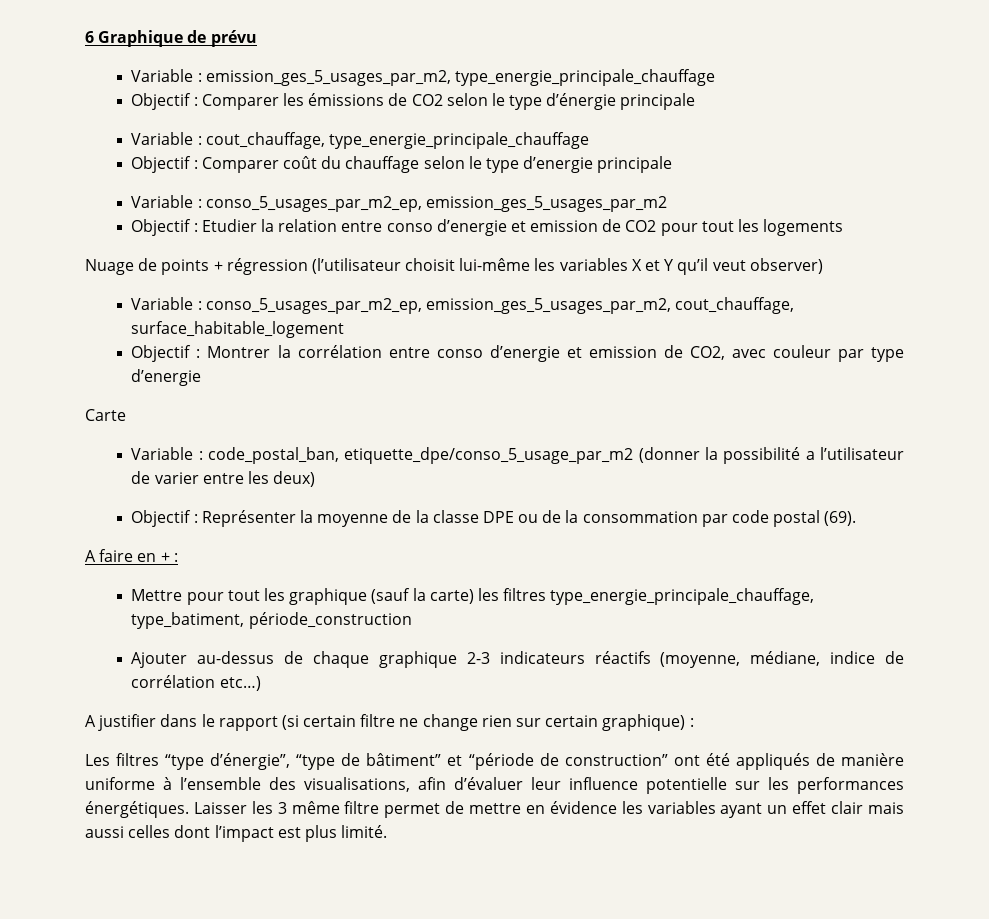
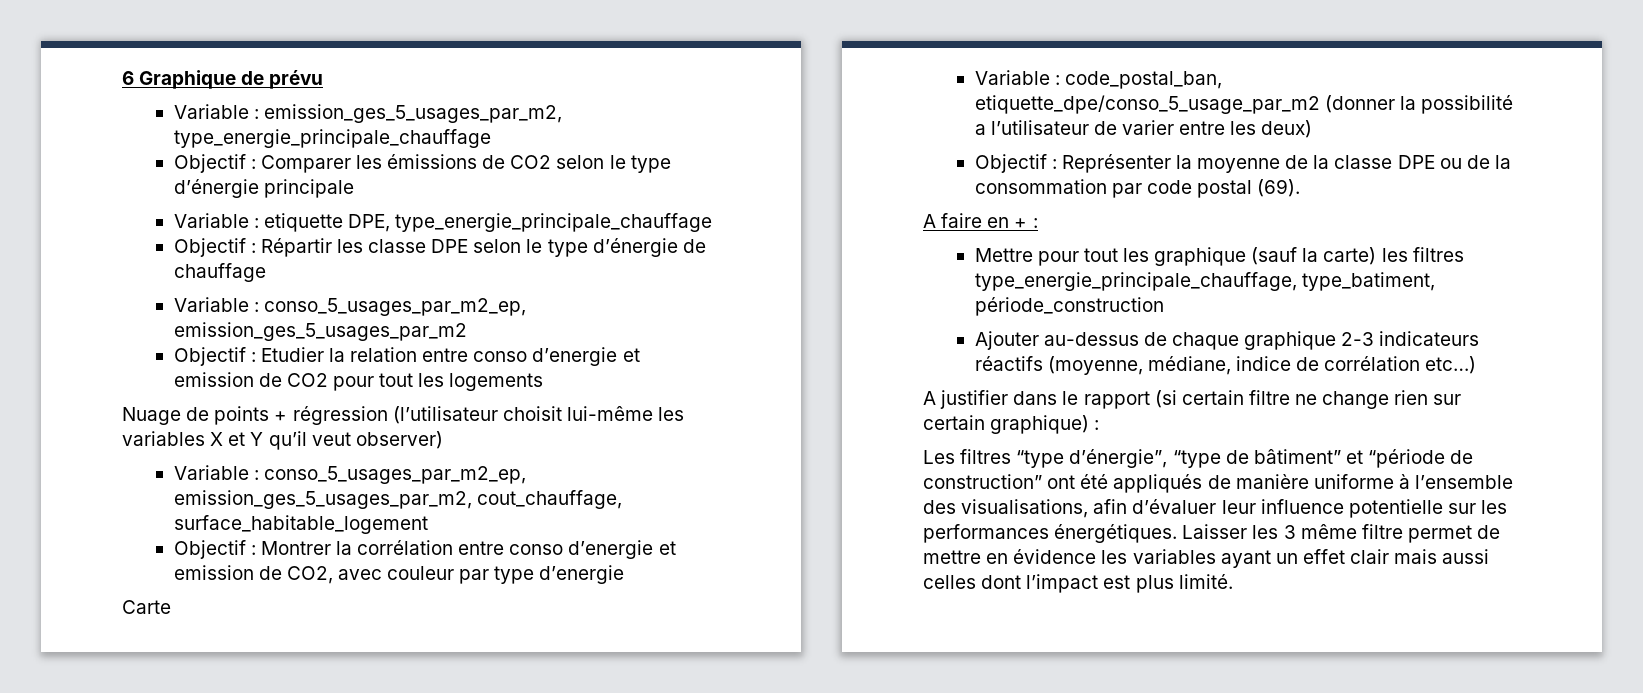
[205,132,589,149] [131,156,673,173] cout_chauffage, type_energie_principale_chauffage // Objectif : Comparer coût du chauffage selon le type d’energie principale -> [263,213,713,232] [173,238,706,257] [173,263,266,282] etiquette DPE, type_energie_principale_chauffage // Objectif : Répartir les classe DPE selon le type d’énergie de chauffage

